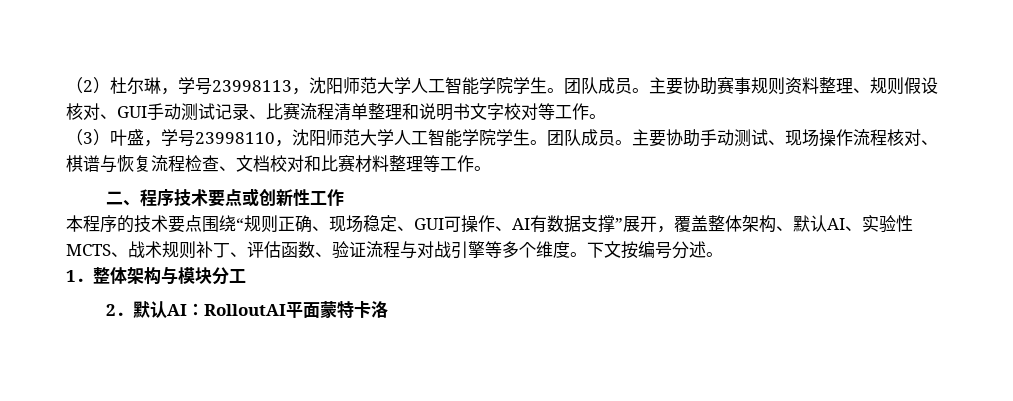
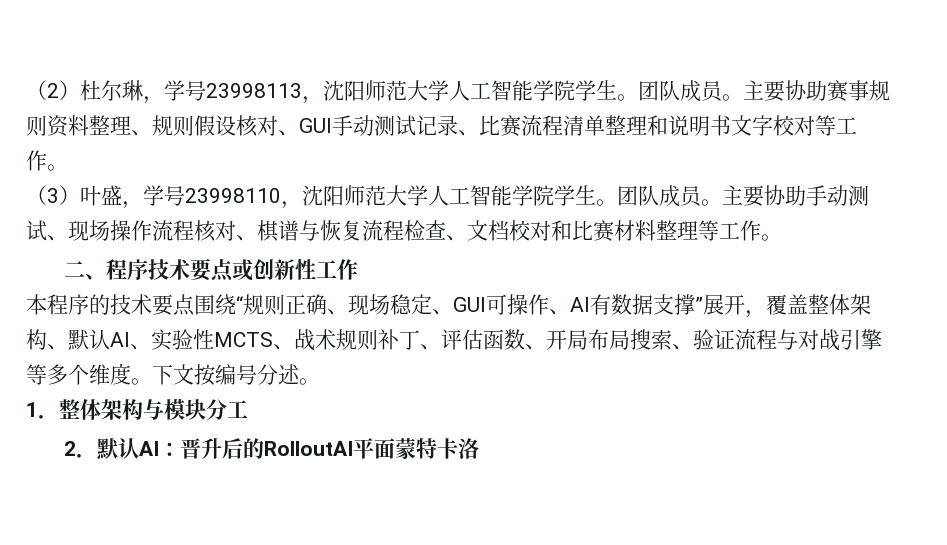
(332, 254) none -> [546,329,693,350] 开局布局搜索、
(204, 309) none -> [179,438,264,459] 晋升后的

